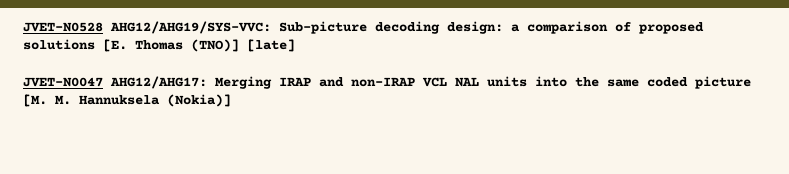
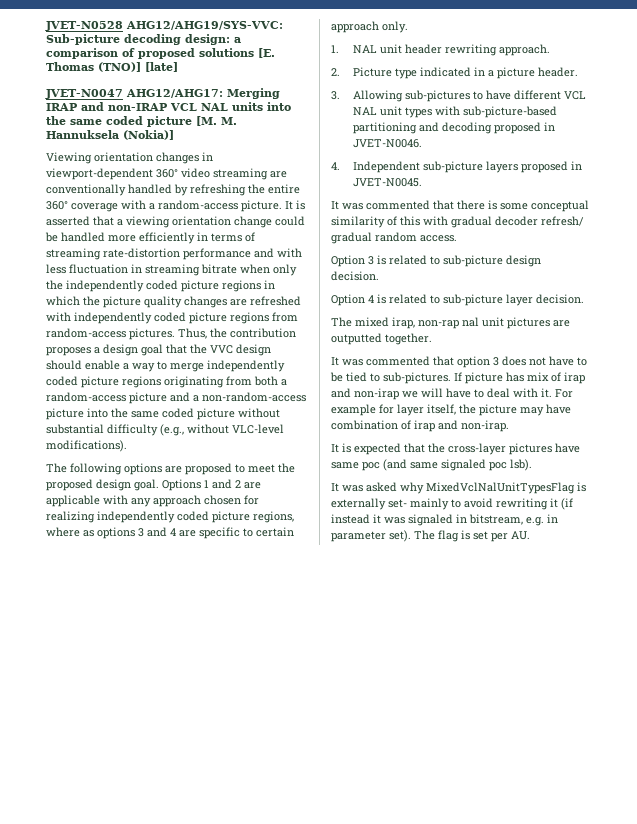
(231, 100) none -> [46,152,213,164] [46,168,287,180] [46,184,300,196] [46,200,305,212] [46,216,305,228] [45,232,255,244] [46,248,302,260] [46,264,297,276] [46,280,275,292] [46,296,301,308] [46,312,298,324] [46,328,296,340] [46,344,271,356] [46,360,285,372] [46,376,287,388] [46,392,306,404] [46,408,280,420] [46,424,284,436] [46,440,127,452] [46,463,295,475] [46,479,261,491] [46,495,259,507] [46,511,294,523] [46,527,294,539] [331,21,408,33] [331,44,550,56] [331,67,578,79] [331,90,586,102] [352,106,557,118] [352,122,555,134] [352,139,422,148] [331,161,582,173] [352,178,422,187] [331,200,589,212] [331,216,584,228] [331,232,457,244] [331,255,541,267] [331,271,379,281] [331,294,584,306] [331,317,570,329] [331,333,432,345] [331,356,587,368] [330,372,585,384] [331,388,573,400] [331,404,571,416] [331,420,509,432] [331,443,580,455] [331,459,532,471] [331,482,586,494] [331,498,573,510] [331,514,558,526] [331,530,530,542] // Viewing orientation changes in viewport-dependent 360° video streaming are conventionally handled by refreshing the entire 360° coverage with a random-access picture. It is asserted that a viewing orientation change could be handled more efficiently in terms of streaming rate-distortion performance and with less fluctuation in streaming bitrate when only the independently coded picture regions in which the picture quality changes are refreshed with independently coded picture regions from random-access pictures. Thus, the contribution proposes a design goal that the VVC design should enable a way to merge independently coded picture regions originating from both a random-access picture and a non-random-access picture into the same coded picture without substantial difficulty (e.g., without VLC-level modifications). // The following options are proposed to meet the proposed design goal. Options 1 and 2 are applicable with any approach chosen for realizing independently coded picture regions, where as options 3 and 4 are specific to certain approach only. // 1. NAL unit header rewriting approach. // 2. Picture type indicated in a picture header. // 3. Allowing sub-pictures to have different VCL NAL unit types with sub-picture-based partitioning and decoding proposed in JVET-N0046. // 4. Independent sub-picture layers proposed in JVET-N0045. // It was commented that there is some conceptual similarity of this with gradual decoder refresh/ gradual random access. // Option 3 is related to sub-picture design decision. // Option 4 is related to sub-picture layer decision. // The mixed irap, non-rap nal unit pictures are outputted together. // It was commented that option 3 does not have to be tied to sub-pictures. If picture has mix of irap and non-irap we will have to deal with it. For example for layer itself, the picture may have combination of irap and non-irap. // It is expected that the cross-layer pictures have same poc (and same signaled poc lsb). // It was asked why MixedVclNalUnitTypesFlag is externally set- mainly to avoid rewriting it (if instead it was signaled in bitstream, e.g. in parameter set). The flag is set per AU.

